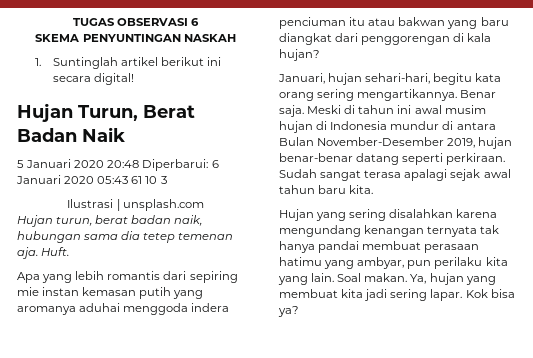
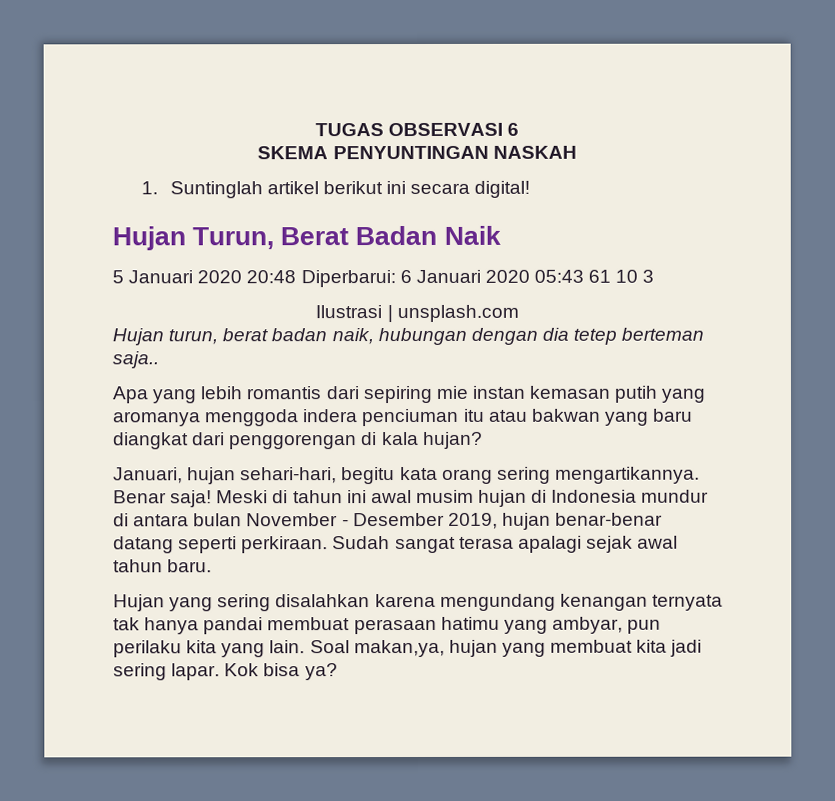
[83,234,119,240] sama -> [470,327,538,345] dengan
[178,233,234,240] [17,247,70,259] temenan aja. Huft. -> [621,327,705,341] [112,351,159,369] berteman saja..
[79,303,121,312] aduhai -> (201, 419) none
[279,105,304,117] saja. -> [170,490,213,508] saja!
[279,137,445,146] Bulan November-Desember -> [193,512,445,527] bulan November - Desember
[318,185,374,194] baru kita. -> [167,559,213,573] baru.
[364,273,427,284] makan. Ya, -> [353,639,445,658] makan,ya,

